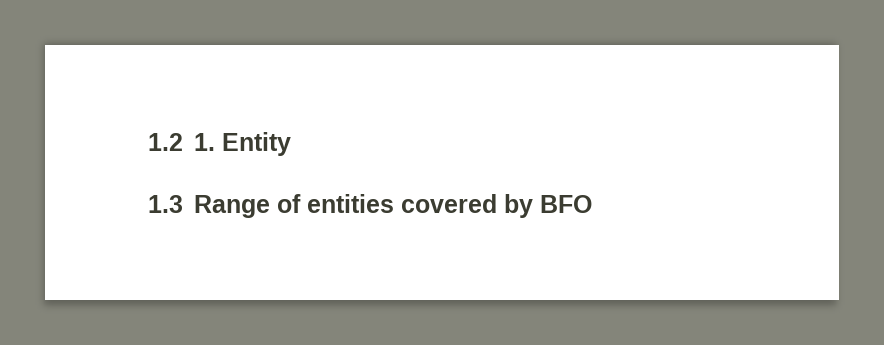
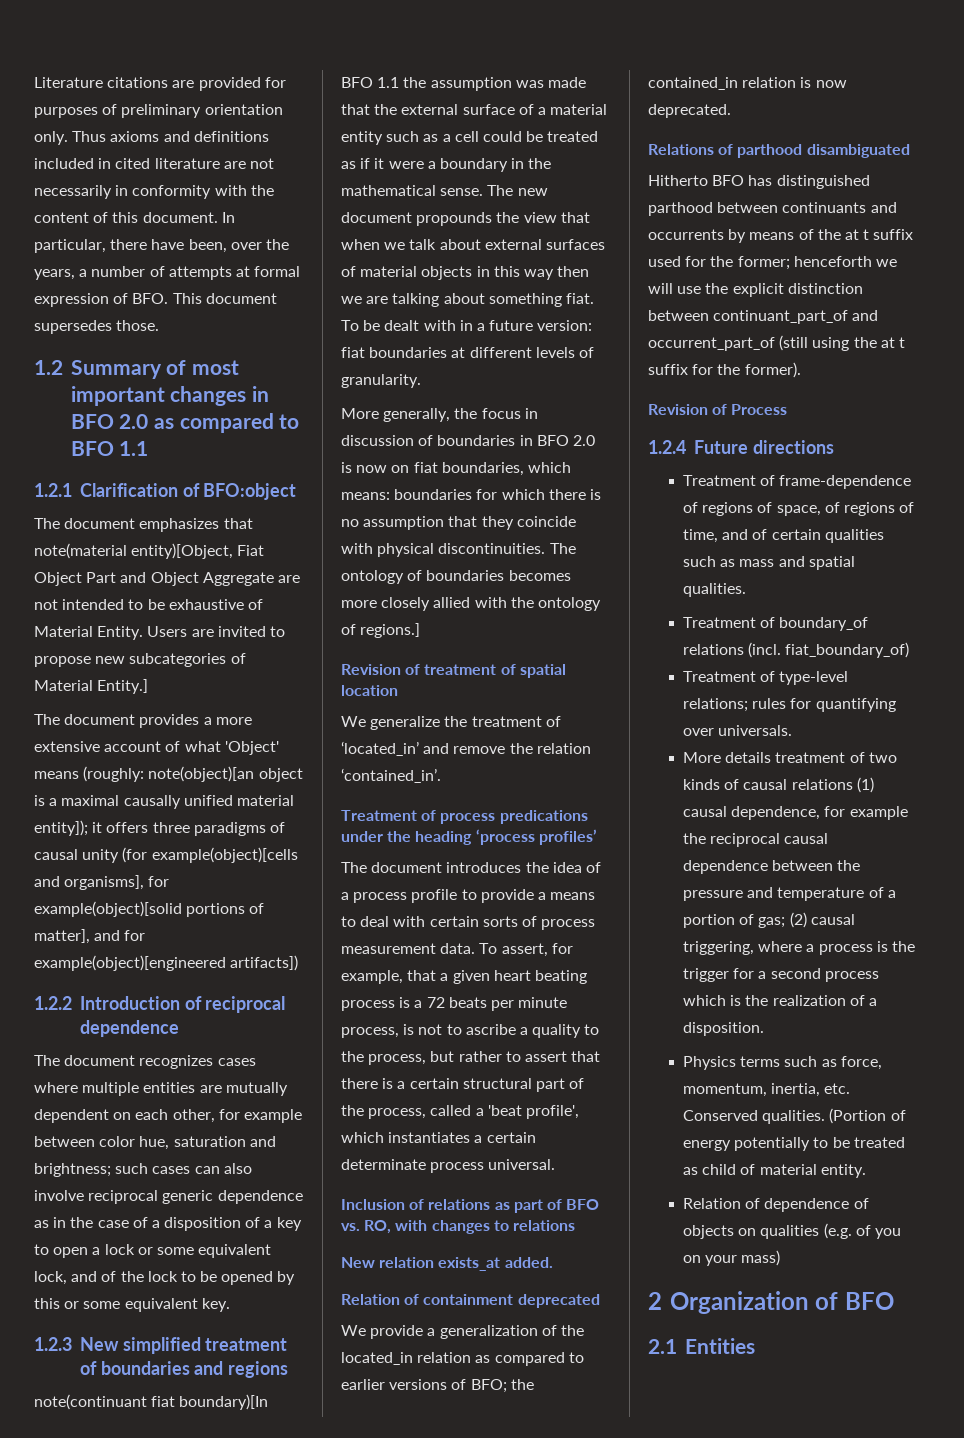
[148,132,291,156] [148,194,592,218] 1.2 1. Entity // 1.3 Range of entities covered by BFO -> [34,77,286,91] [34,104,283,118] [34,131,269,145] [34,158,274,169] [34,185,274,199] [34,212,235,223] [34,239,289,253] [34,266,301,280] [34,293,277,307] [34,320,160,334] [34,360,240,379] [70,386,270,406] [70,413,300,433] [70,441,149,456] [34,483,297,500] [34,518,253,532] [34,543,265,559] [34,572,300,586] [34,599,263,610] [34,626,285,640] [34,653,246,667] [34,679,149,694] [34,714,252,728] [34,741,279,755] [34,766,303,782] [34,795,294,809] [34,820,285,836] [34,847,298,863] [34,875,170,890] [34,901,265,917] [34,929,146,944] [34,955,299,971] [34,996,286,1013] [79,1020,179,1037] [34,1055,256,1069] [34,1082,288,1096] [34,1109,302,1123] [34,1136,276,1150] [34,1163,252,1177] [34,1190,303,1204] [34,1217,302,1231] [34,1244,272,1258] [34,1271,296,1285] [34,1298,230,1312] [34,1337,288,1354] [79,1361,289,1378] [34,1394,269,1410] [341,77,586,91] [341,104,608,115] [341,131,599,145] [341,158,552,172] [341,185,548,196] [341,212,590,226] [341,239,605,250] [341,266,590,280] [341,293,594,307] [341,320,593,331] [341,347,594,358] [341,374,421,388] [341,408,538,422] [341,435,595,446] [341,462,571,476] [341,489,601,500] [341,516,576,530] [341,543,576,557] [341,570,571,584] [341,597,601,611] [341,623,421,638] [341,664,566,678] [341,685,398,696] [341,716,561,730] [341,741,591,756] [341,768,441,783] [341,810,588,824] [341,829,597,845] [341,862,601,873] [341,889,596,903] [341,916,596,930] [341,943,573,957] [341,970,587,984] [341,997,568,1011] [341,1024,600,1038] [341,1051,601,1065] [341,1078,585,1092] [341,1105,579,1119] [341,1132,536,1143] [341,1159,556,1173] [341,1199,600,1213] [341,1220,575,1234] [341,1257,553,1271] [341,1294,600,1308] [341,1325,584,1339] [341,1352,584,1366] [341,1379,534,1393] [648,77,847,90] [648,104,731,118] [648,144,910,158] [648,175,870,189] [648,202,897,216] [648,229,914,243] [648,256,897,270] [648,283,863,297] [648,310,879,324] [648,335,905,351] [648,362,801,378] [648,404,788,415] [648,440,834,454] [682,475,912,489] [682,502,915,516] [682,529,884,543] [682,556,855,570] [682,583,746,597] [682,617,869,631] [682,642,910,658] [682,671,849,685] [682,698,896,712] [682,725,793,736] [682,752,897,763] [682,777,874,793] [682,806,908,820] [682,833,829,847] [682,860,861,874] [682,887,896,901] [682,912,855,928] [682,941,915,955] [682,968,879,982] [682,995,877,1006] [682,1022,764,1036] [682,1056,882,1070] [682,1083,851,1097] [682,1108,906,1124] [682,1137,905,1151] [682,1164,866,1178] [682,1198,869,1212] [682,1223,901,1239] [682,1250,781,1266] [648,1291,894,1314] [648,1338,755,1354] Literature citations are provided for purposes of preliminary orientation only. Thus axioms and definitions included in cited literature are not necessarily in conformity with the content of this document. In particular, there have been, over the years, a number of attempts at formal expression of BFO. This document supersedes those. // 1.2 Summary of most important changes in BFO 2.0 as compared to BFO 1.1 // 1.2.1 Clarification of BFO:object // The document emphasizes that note(material entity)[Object, Fiat Object Part and Object Aggregate are not intended to be exhaustive of Material Entity. Users are invited to propose new subcategories of Material Entity.] // The document provides a more extensive account of what 'Object' means (roughly: note(object)[an object is a maximal causally unified material entity]); it offers three paradigms of causal unity (for example(object)[cells and organisms], for example(object)[solid portions of matter], and for example(object)[engineered artifacts]) // 1.2.2 Introduction of reciprocal dependence // The document recognizes cases where multiple entities are mutually dependent on each other, for example between color hue, saturation and brightness; such cases can also involve reciprocal generic dependence as in the case of a disposition of a key to open a lock or some equivalent lock, and of the lock to be opened by this or some equivalent key. // 1.2.3 New simplified treatment of boundaries and regions // note(continuant fiat boundary)[In BFO 1.1 the assumption was made that the external surface of a material entity such as a cell could be treated as if it were a boundary in the mathematical sense. The new document propounds the view that when we talk about external surfaces of material objects in this way then we are talking about something fiat. To be dealt with in a future version: fiat boundaries at different levels of granularity. // More generally, the focus in discussion of boundaries in BFO 2.0 is now on fiat boundaries, which means: boundaries for which there is no assumption that they coincide with physical discontinuities. The ontology of boundaries becomes more closely allied with the ontology of regions.] // Revision of treatment of spatial location // We generalize the treatment of ‘located_in’ and remove the relation ‘contained_in’. // Treatment of process predications under the heading ‘process profiles’ // The document introduces the idea of a process profile to provide a means to deal with certain sorts of process measurement data. To assert, for example, that a given heart beating process is a 72 beats per minute process, is not to ascribe a quality to the process, but rather to assert that there is a certain structural part of the process, called a 'beat profile', which instantiates a certain determinate process universal. // Inclusion of relations as part of BFO vs. RO, with changes to relations // New relation exists_at added. // Relation of containment deprecated // We provide a generalization of the located_in relation as compared to earlier versions of BFO; the contained_in relation is now deprecated. // Relations of parthood disambiguated // Hitherto BFO has distinguished parthood between continuants and occurrents by means of the at t suffix used for the former; henceforth we will use the explicit distinction between continuant_part_of and occurrent_part_of (still using the at t suffix for the former). // Revision of Process // 1.2.4 Future directions // Treatment of frame-dependence of regions of space, of regions of time, and of certain qualities such as mass and spatial qualities. // Treatment of boundary_of relations (incl. fiat_boundary_of) // Treatment of type-level relations; rules for quantifying over universals. // More details treatment of two kinds of causal relations (1) causal dependence, for example the reciprocal causal dependence between the pressure and temperature of a portion of gas; (2) causal triggering, where a process is the trigger for a second process which is the realization of a disposition. // Physics terms such as force, momentum, inertia, etc. Conserved qualities. (Portion of energy potentially to be treated as child of material entity. // Relation of dependence of objects on qualities (e.g. of you on your mass) // 2 Organization of BFO // 2.1 Entities

